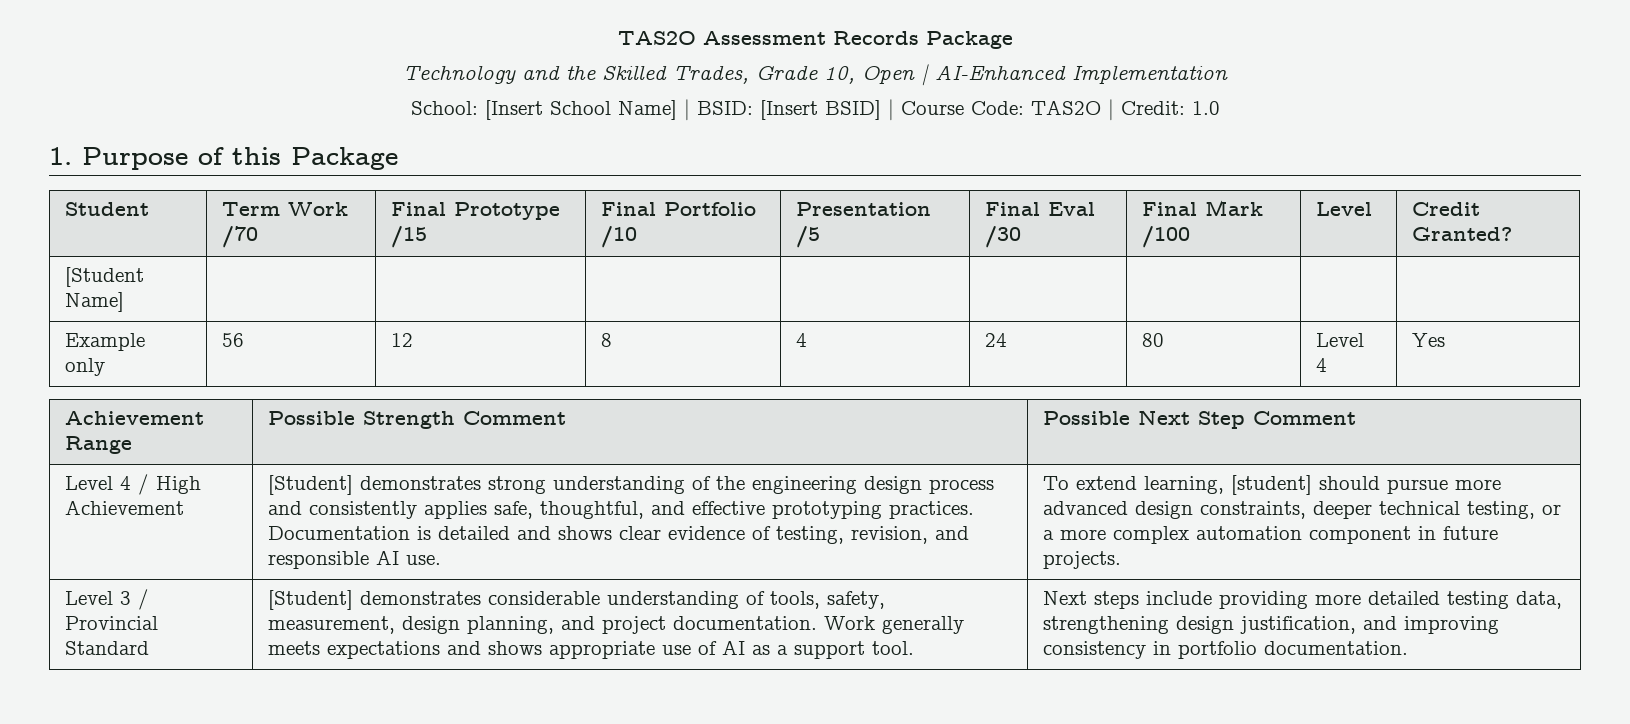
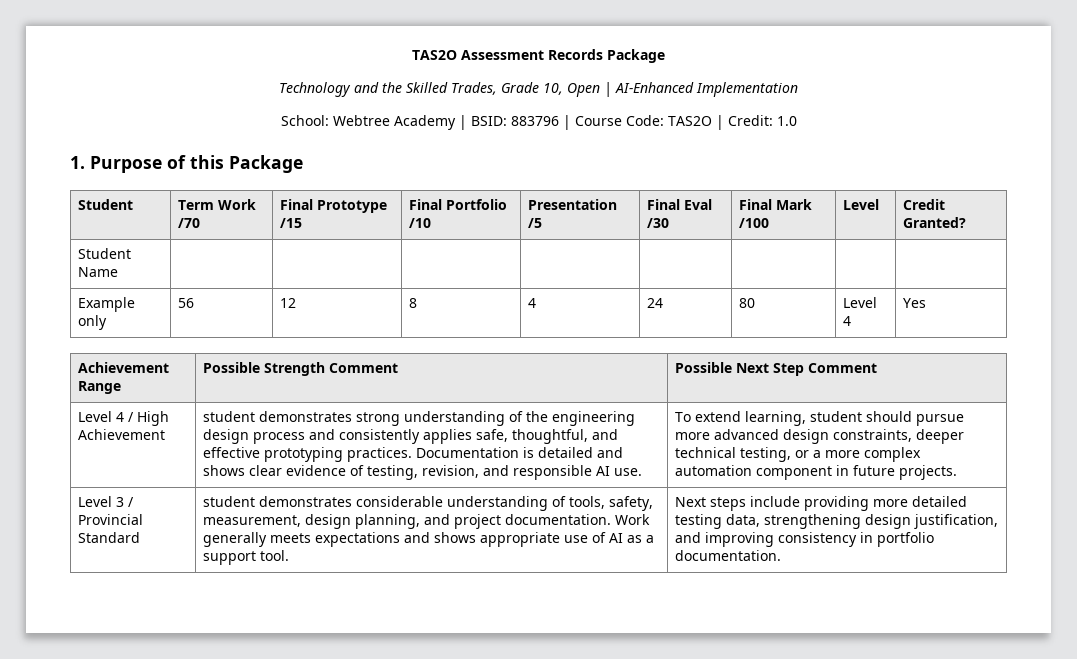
[484,99,881,121] [Insert School Name] | BSID: [Insert BSID] -> [332,115,559,130] Webtree Academy | BSID: 883796
[65,267,145,287] [65,292,125,312] [Student Name] -> [78,248,132,259] [78,267,119,277] Student Name
[268,475,354,495] [Student] -> [203,411,256,422] student
[1231,475,1313,495] [student] -> [810,411,863,422] student
[268,590,354,610] [Student] -> [203,496,256,507] student

